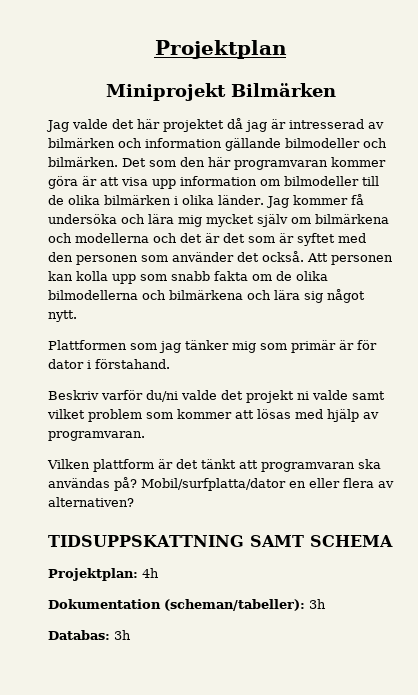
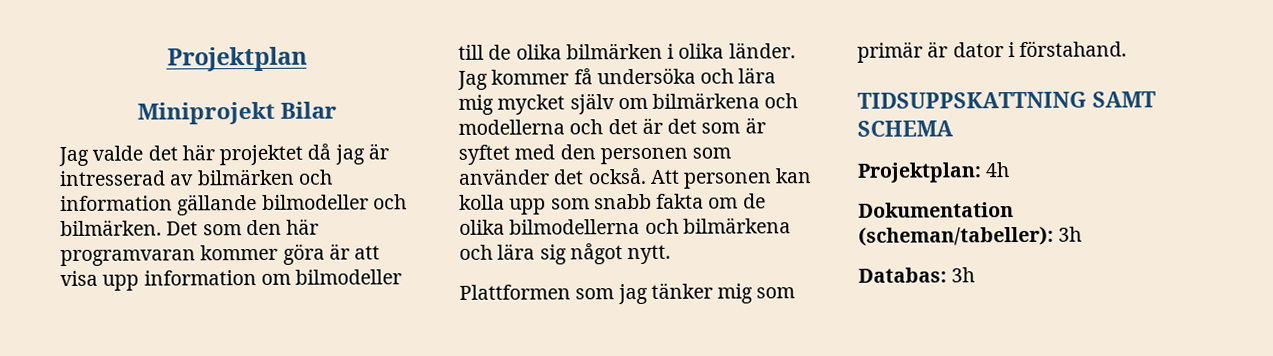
[230,83,336,97] Bilmärken -> [280,101,338,119] Bilar
[357,340,377,350] för -> (949, 49) none
[48,390,385,403] [47,409,379,422] [48,431,145,441] [47,459,381,472] [48,477,394,491] [48,497,134,507] // Beskriv varför du/ni valde det projekt ni valde samt vilket problem som kommer att lösas med hjälp av programvaran. // Vilken plattform är det tänkt att programvaran ska användas på? Mobil/surfplatta/dator en eller flera av alternativen? -> (1128, 48) none

